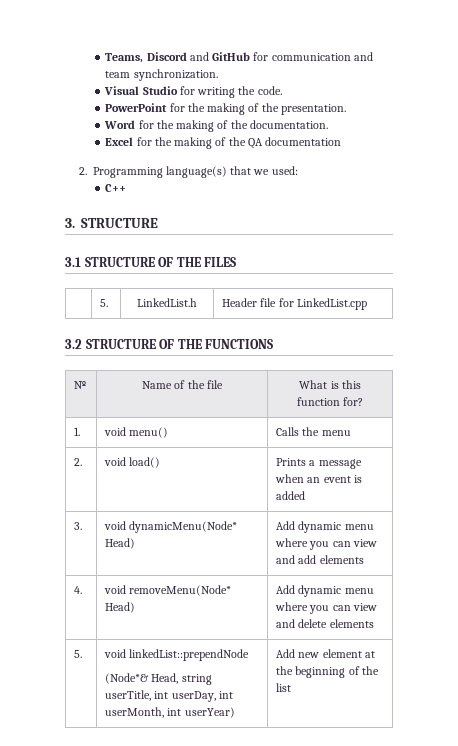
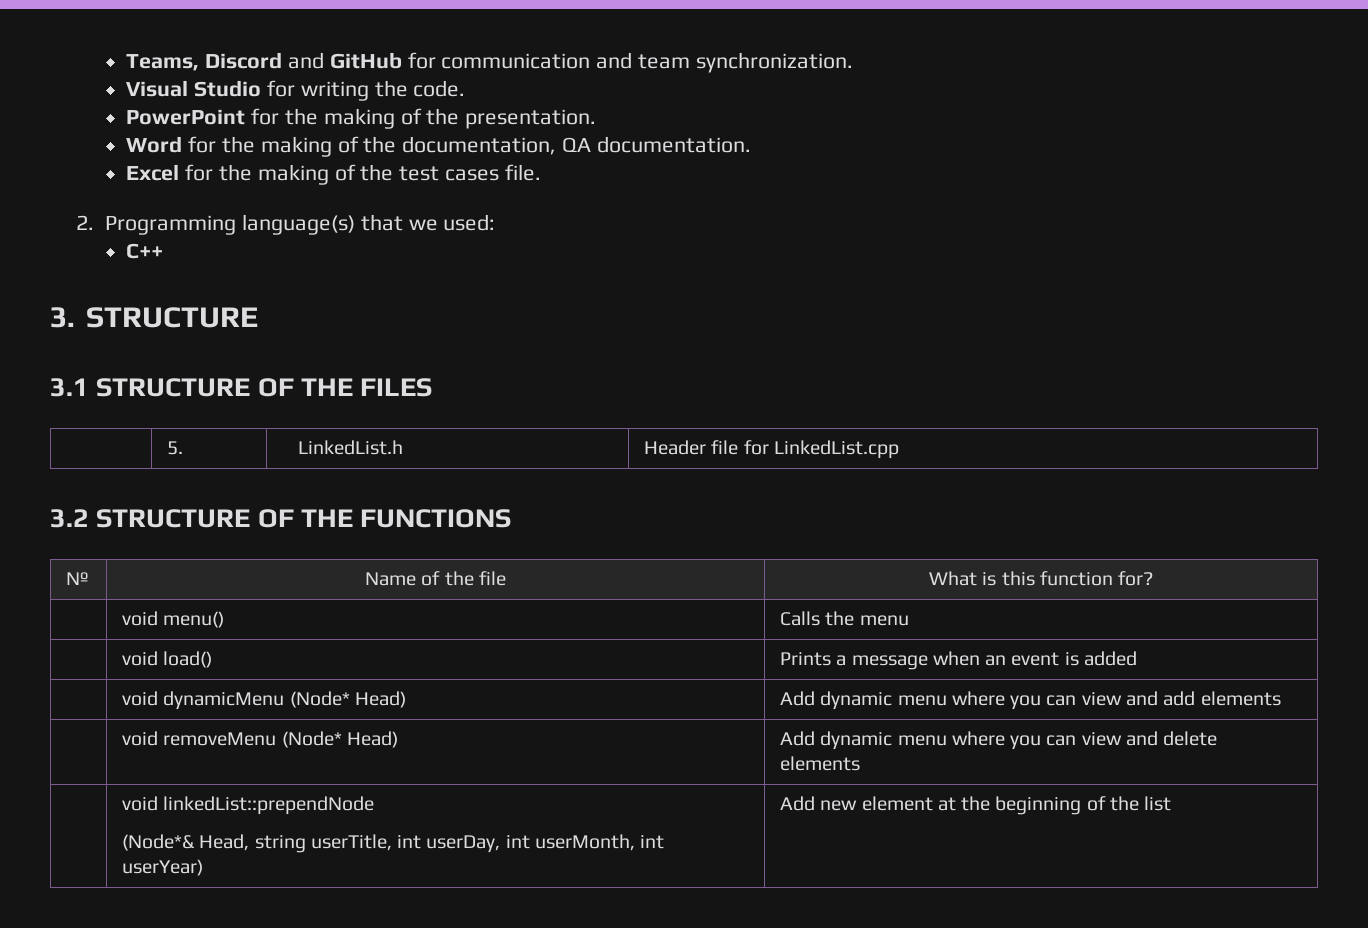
(248, 124) none -> [402,136,591,155] documentation, QA
[247,137,342,149] QA documentation -> [399,164,541,181] test cases file.
[74,427,81,436] 1. -> (1154, 578) none
[74,458,83,466] 2. -> (909, 620) none
[74,522,83,530] [104,521,238,533] 3. | void dynamicMenu(Node* -> [122,691,350,710] | void dynamicMenu (Node*
[74,586,83,594] [104,585,232,596] 4. | void removeMenu(Node* -> [122,731,342,748] | void removeMenu (Node*
[74,650,83,658] 5. -> (861, 763) none

